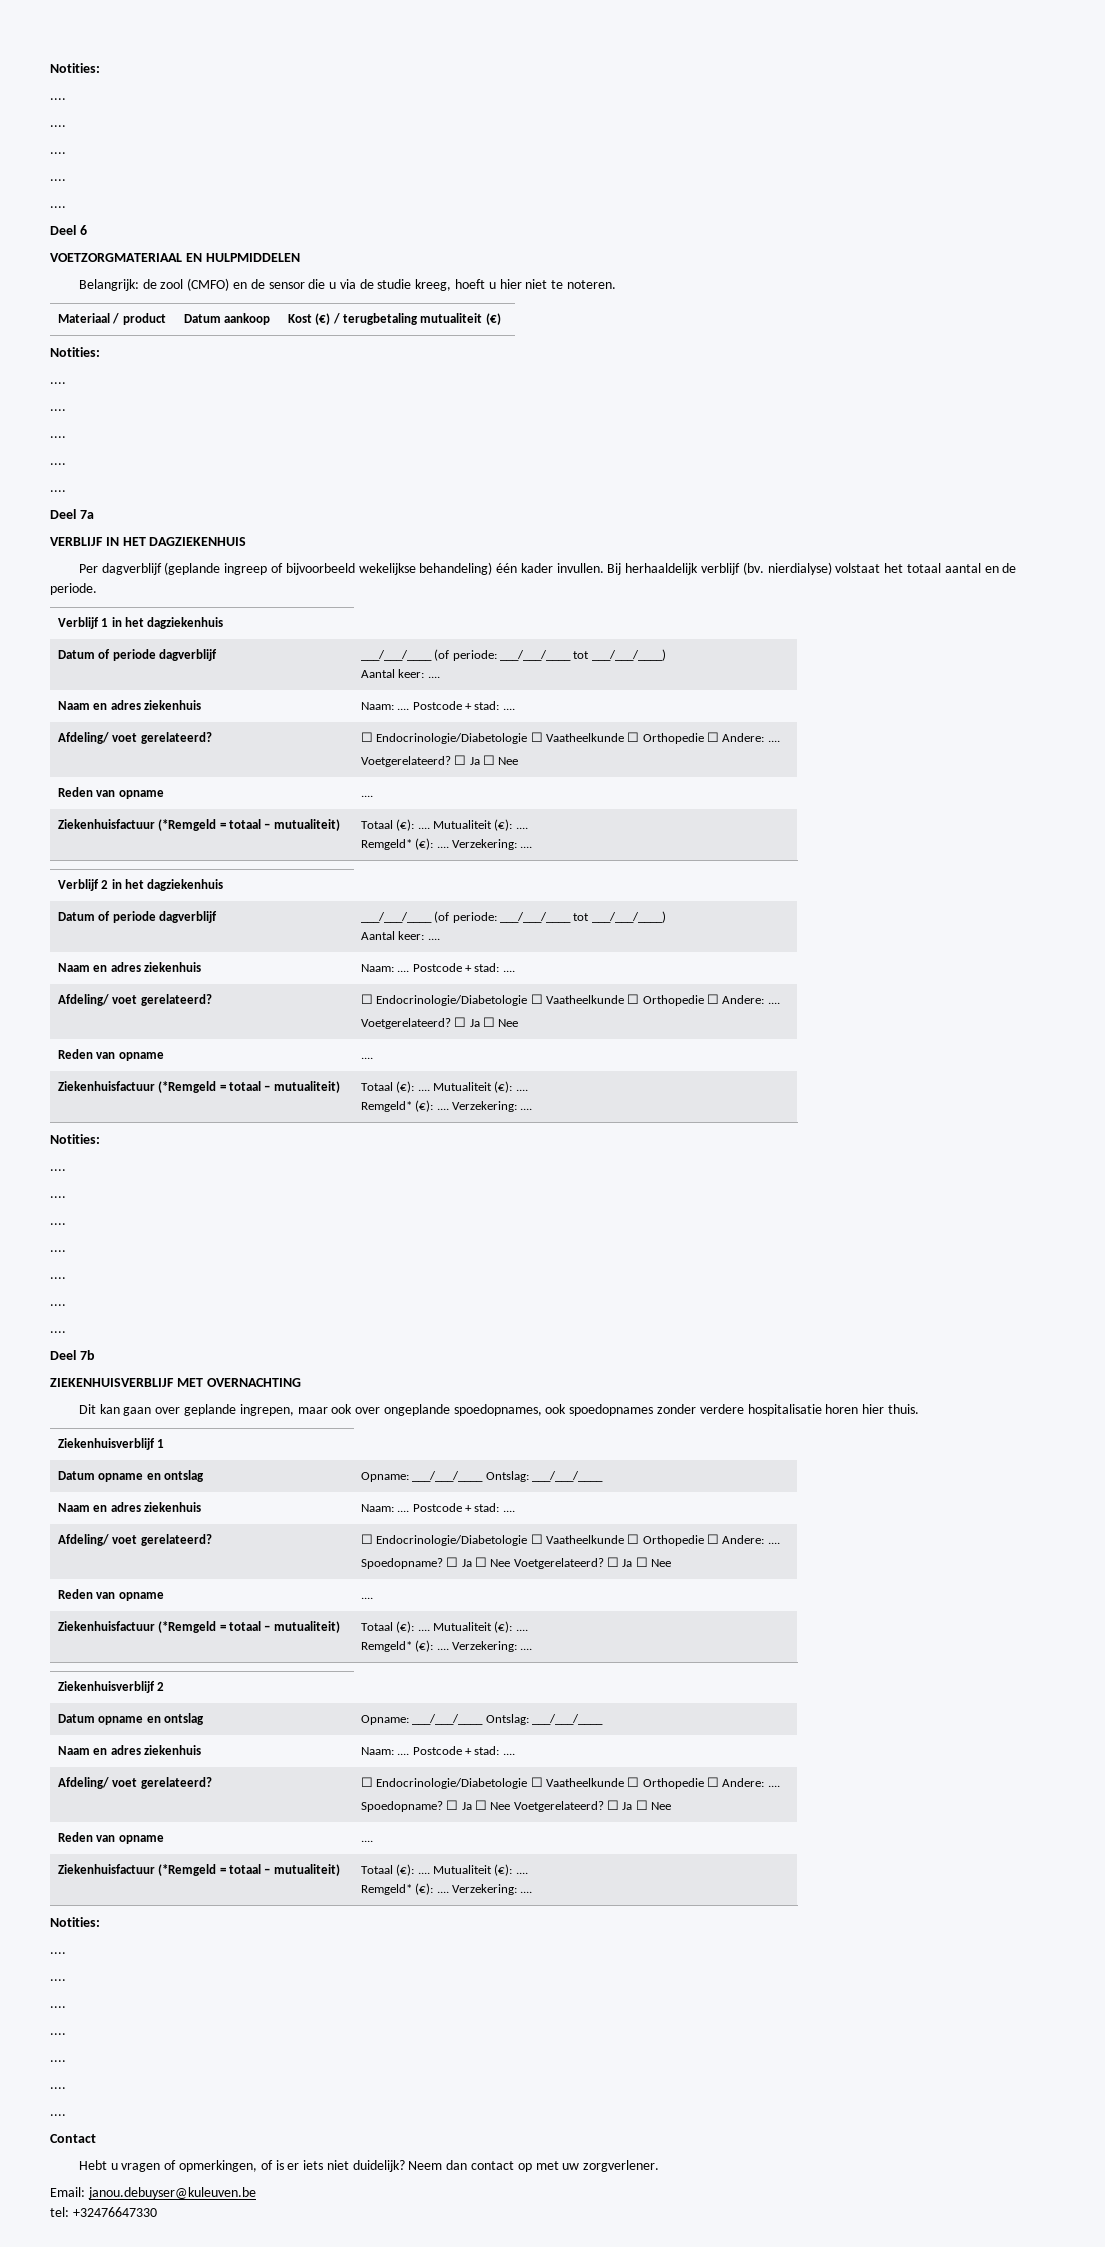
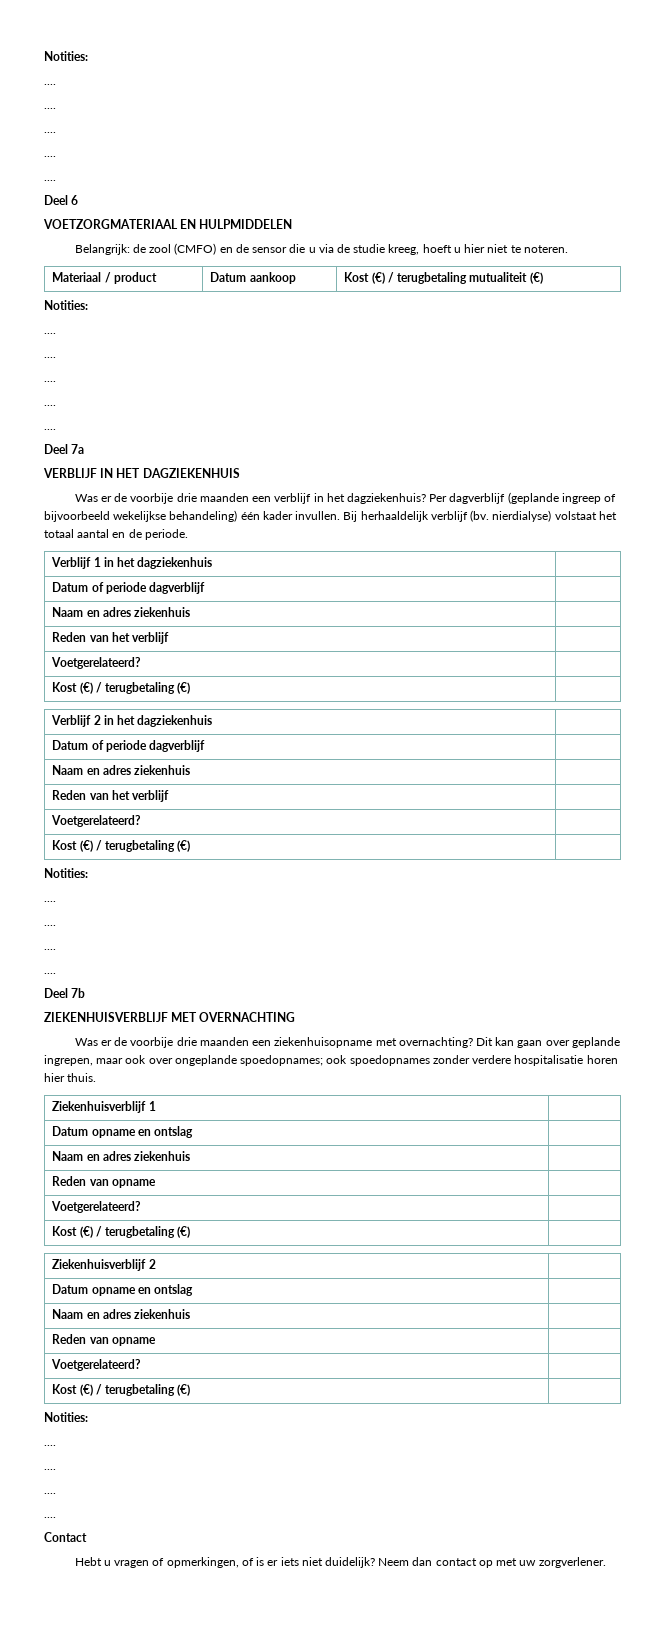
(247, 541) none -> [74,493,426,504] Was er de voorbije drie maanden een verblijf in het dagziekenhuis?
[57,649,217,661] [360,649,666,661] [360,669,440,678] [57,700,201,710] [360,701,515,710] [57,732,212,744] [360,732,780,744] [360,755,519,767] [57,787,164,799] [360,795,373,797] [57,819,340,831] [360,819,528,831] [360,838,533,850] // Datum of periode dagverblijf | ___/___/____ (of periode: ___/___/____ tot ___/___/____) // Aantal keer: .... // Naam en adres ziekenhuis | Naam: .... Postcode + stad: .... // Afdeling/ voet gerelateerd? | ☐ Endocrinologie/Diabetologie ☐ Vaatheelkunde ☐ Orthopedie ☐ Andere: .... // Voetgerelateerd? ☐ Ja ☐ Nee // Reden van opname | .... // Ziekenhuisfactuur (*Remgeld = totaal – mutualiteit) | Totaal (€): .... Mutualiteit (€): .... // Remgeld* (€): .... Verzekering: .... -> [52,582,206,594] [52,607,191,617] [52,632,170,644] [51,657,142,669] [52,682,191,694] | // Datum of periode dagverblijf | // Naam en adres ziekenhuis | // Reden van het verblijf | // Voetgerelateerd? | // Kost (€) / terugbetaling (€) |
[57,911,217,923] [360,911,666,923] [360,931,440,940] [57,962,201,972] [360,963,515,972] [57,994,212,1006] [360,994,780,1006] [360,1017,519,1029] [57,1049,164,1061] [360,1057,373,1059] [57,1081,340,1093] [360,1081,528,1093] [360,1100,533,1112] [50,1134,100,1144] [50,1169,66,1171] [50,1196,66,1198] [50,1223,66,1225] [50,1250,66,1252] [50,1277,66,1279] [50,1304,66,1306] [50,1331,66,1333] // Datum of periode dagverblijf | ___/___/____ (of periode: ___/___/____ tot ___/___/____) // Aantal keer: .... // Naam en adres ziekenhuis | Naam: .... Postcode + stad: .... // Afdeling/ voet gerelateerd? | ☐ Endocrinologie/Diabetologie ☐ Vaatheelkunde ☐ Orthopedie ☐ Andere: .... // Voetgerelateerd? ☐ Ja ☐ Nee // Reden van opname | .... // Ziekenhuisfactuur (*Remgeld = totaal – mutualiteit) | Totaal (€): .... Mutualiteit (€): .... // Remgeld* (€): .... Verzekering: .... // Notities: // .... // .... // .... // .... // .... // .... // .... -> [52,740,206,752] [52,765,191,775] [52,790,170,802] [51,815,142,827] [52,840,191,852] [44,868,88,878] [44,901,56,902] [44,925,56,926] [44,949,56,950] [44,973,56,974] | // Datum of periode dagverblijf | // Naam en adres ziekenhuis | // Reden van het verblijf | // Voetgerelateerd? | // Kost (€) / terugbetaling (€) | // Notities: // .... // .... // .... // ....
(301, 1382) none -> [74,1037,473,1048] Was er de voorbije drie maanden een ziekenhuisopname met overnachting?
[453,1404,542,1416] spoedopnames, -> [240,1055,324,1066] spoedopnames;
[57,1470,204,1482] [360,1471,603,1482] [57,1502,201,1512] [360,1503,515,1512] [57,1534,212,1546] [360,1534,780,1546] [360,1557,672,1569] [57,1589,164,1601] [360,1597,373,1599] [57,1621,340,1633] [360,1621,528,1633] [360,1640,533,1652] // Datum opname en ontslag | Opname: ___/___/____ Ontslag: ___/___/____ // Naam en adres ziekenhuis | Naam: .... Postcode + stad: .... // Afdeling/ voet gerelateerd? | ☐ Endocrinologie/Diabetologie ☐ Vaatheelkunde ☐ Orthopedie ☐ Andere: .... // Spoedopname? ☐ Ja ☐ Nee Voetgerelateerd? ☐ Ja ☐ Nee // Reden van opname | .... // Ziekenhuisfactuur (*Remgeld = totaal – mutualiteit) | Totaal (€): .... Mutualiteit (€): .... // Remgeld* (€): .... Verzekering: .... -> [52,1126,194,1138] [52,1151,191,1161] [52,1176,156,1188] [51,1201,142,1213] [52,1226,191,1238] | // Datum opname en ontslag | // Naam en adres ziekenhuis | // Reden van opname | // Voetgerelateerd? | // Kost (€) / terugbetaling (€) |
[57,1713,204,1725] [360,1714,603,1725] [57,1745,201,1755] [360,1746,515,1755] [57,1777,212,1789] [360,1777,780,1789] [360,1800,672,1812] [57,1832,164,1844] [360,1840,373,1842] [57,1864,340,1876] [360,1864,528,1876] [360,1883,533,1895] [50,1917,100,1927] [50,1952,66,1954] [50,1979,66,1981] [50,2006,66,2008] [50,2033,66,2035] [50,2060,66,2062] [50,2087,66,2089] [50,2114,66,2116] // Datum opname en ontslag | Opname: ___/___/____ Ontslag: ___/___/____ // Naam en adres ziekenhuis | Naam: .... Postcode + stad: .... // Afdeling/ voet gerelateerd? | ☐ Endocrinologie/Diabetologie ☐ Vaatheelkunde ☐ Orthopedie ☐ Andere: .... // Spoedopname? ☐ Ja ☐ Nee Voetgerelateerd? ☐ Ja ☐ Nee // Reden van opname | .... // Ziekenhuisfactuur (*Remgeld = totaal – mutualiteit) | Totaal (€): .... Mutualiteit (€): .... // Remgeld* (€): .... Verzekering: .... // Notities: // .... // .... // .... // .... // .... // .... // .... -> [52,1284,194,1296] [52,1309,191,1319] [52,1334,156,1346] [51,1359,142,1371] [52,1384,191,1396] [44,1412,88,1422] [44,1445,56,1446] [44,1469,56,1470] [44,1493,56,1494] [44,1517,56,1518] | // Datum opname en ontslag | // Naam en adres ziekenhuis | // Reden van opname | // Voetgerelateerd? | // Kost (€) / terugbetaling (€) | // Notities: // .... // .... // .... // ....
[50,2187,256,2199] [50,2207,157,2217] // Email: janou.debuyser@kuleuven.be // tel: +32476647330 -> (606, 1562) none

